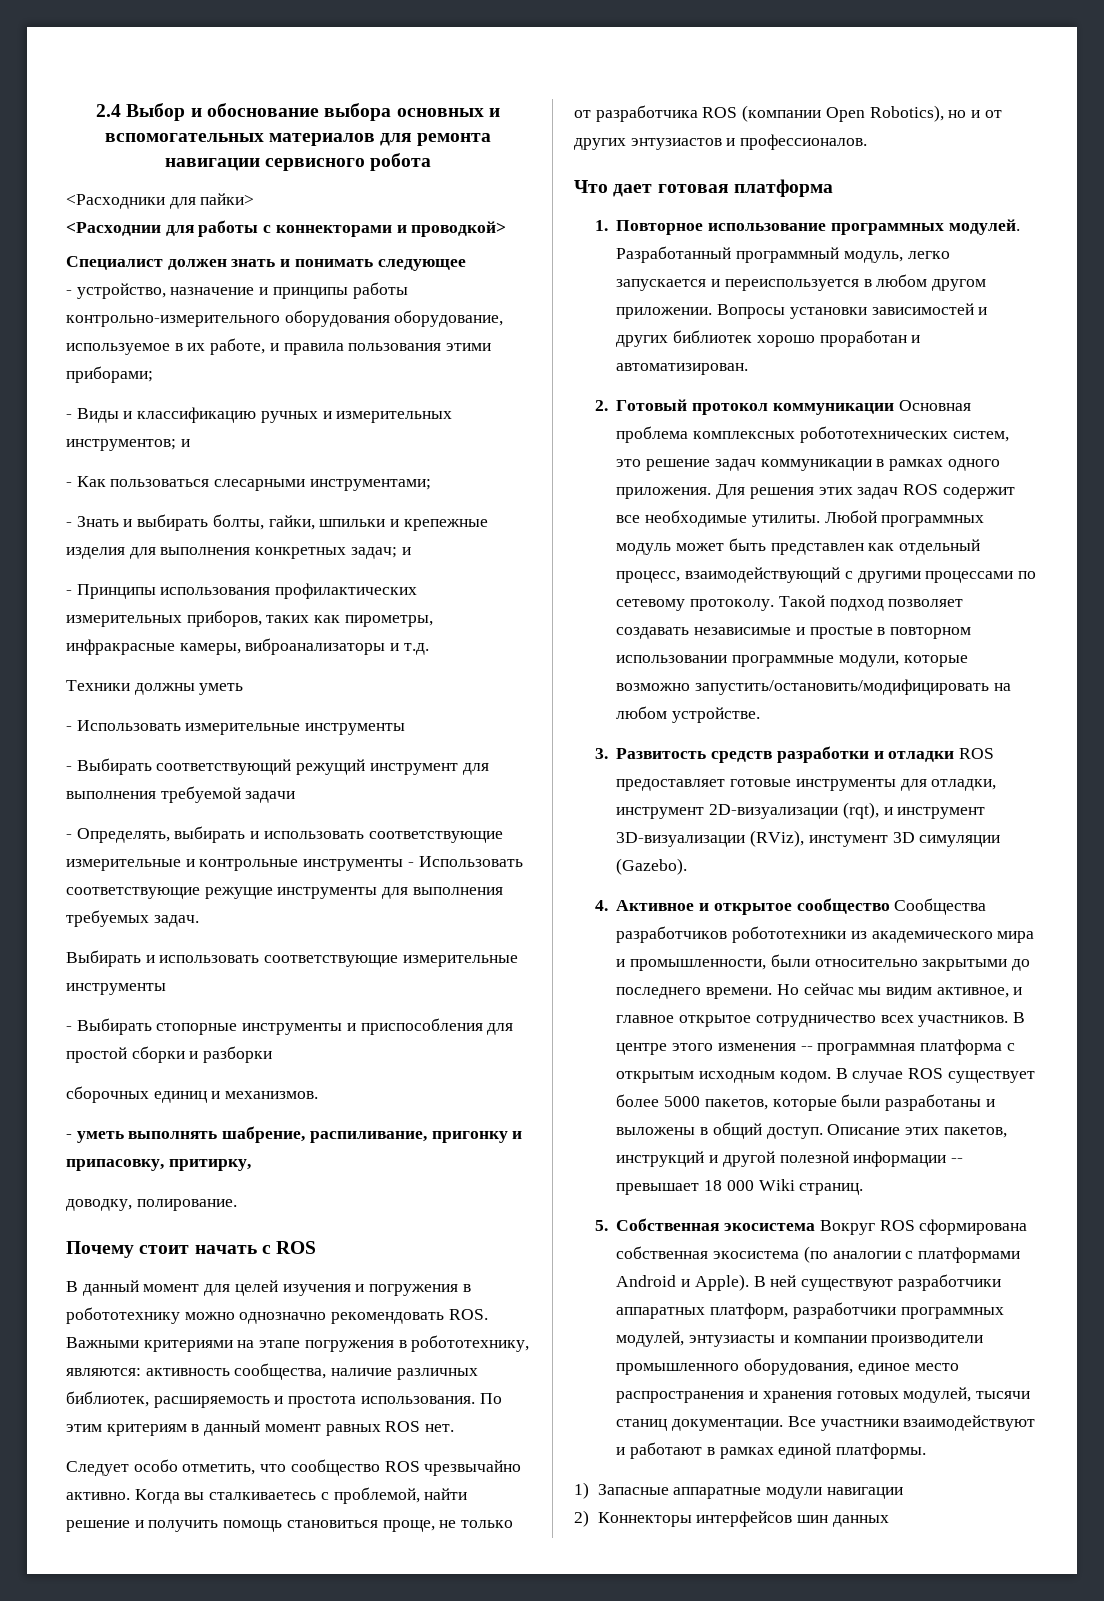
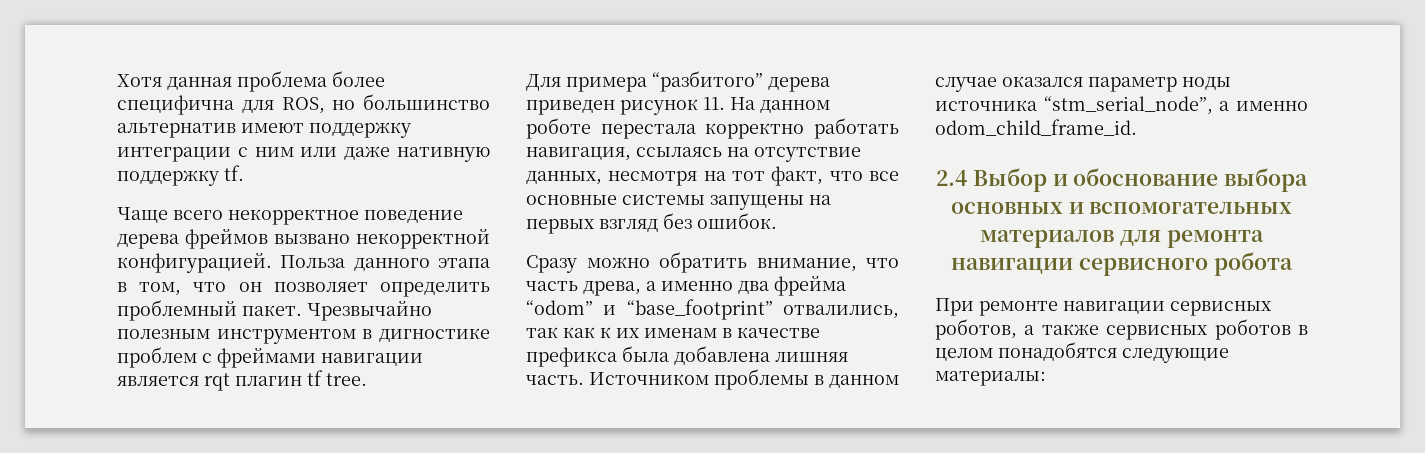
(96, 110) none -> [117,71,385,92] [117,94,490,115] [117,122,411,138] [117,146,491,162] [117,165,244,186] [117,207,463,225] [117,229,490,249] [117,253,490,273] [117,282,490,297] [117,300,432,321] [117,328,490,344] [117,347,423,368] [117,370,367,391] [526,71,830,92] [526,97,830,115] [526,118,899,139] [526,147,861,162] [526,166,899,186] [526,195,831,210] [526,213,777,234] [526,252,899,273] [526,276,846,296] [526,299,899,320] [526,327,820,338] [526,346,848,367] [526,369,899,390] [935,76,1231,92] [935,96,1308,115] [935,119,1137,136] Хотя данная проблема более специфична для ROS, но большинство альтернатив имеют поддержку интеграции с ним или даже нативную поддержку tf. // Чаще всего некорректное поведение дерева фреймов вызвано некорректной конфигурацией. Польза данного этапа в том, что он позволяет определить проблемный пакет. Чрезвычайно полезным инструментом в дигностике проблем с фреймами навигации является rqt плагин tf tree. // Для примера “разбитого” дерева приведен рисунок 11. На данном роботе перестала корректно работать навигация, ссылаясь на отсутствие данных, несмотря на тот факт, что все основные системы запущены на первых взгляд без ошибок. // Сразу можно обратить внимание, что часть древа, а именно два фрейма “odom” и “base_footprint” отвалились, так как к их именам в качестве префикса была добавлена лишняя часть. Источником проблемы в данном случае оказался параметр ноды источника “stm_serial_node”, а именно odom_child_frame_id. //
[66,193,255,209] [66,220,507,237] [66,256,466,271] [66,282,408,299] [66,310,504,327] [66,338,492,355] [66,366,153,383] [66,407,453,423] [66,439,190,451] [66,476,431,491] [66,514,488,531] [66,547,411,559] [66,583,418,599] [66,610,433,627] [66,638,429,655] [66,680,244,695] [66,720,406,735] [66,758,489,775] [66,786,296,803] [66,826,503,843] [66,856,523,871] [66,887,503,899] [66,910,199,927] [66,950,518,967] [66,983,166,995] [66,1018,514,1035] [66,1046,273,1063] [66,1086,319,1103] [66,1126,523,1143] [66,1159,251,1171] [66,1199,237,1211] [66,1241,317,1258] [66,1280,471,1296] [66,1307,488,1324] [66,1335,530,1352] [66,1363,478,1380] [66,1391,502,1408] [66,1420,455,1436] [66,1459,522,1476] [66,1487,468,1504] [66,1520,514,1532] [574,105,1002,122] [574,134,868,150] [574,179,833,197] [594,219,1020,235] [616,246,950,263] [616,274,987,291] [616,303,988,319] [616,330,921,347] [616,363,749,375] [594,399,971,415] [616,426,1009,443] [616,459,1000,471] [616,484,1015,499] [616,510,985,527] [616,538,981,555] [616,567,1037,583] [616,595,964,611] [616,627,972,639] [616,655,968,667] [616,679,1011,695] [616,706,761,723] [594,746,995,763] [616,779,997,791] [616,802,986,819] [616,830,1001,847] [616,858,688,875] [594,898,987,915] [616,926,1035,943] [616,954,1031,971] [616,983,1023,999] [616,1012,1026,1027] [616,1039,1015,1055] [616,1068,1035,1083] [616,1094,995,1111] [616,1122,1007,1139] [616,1151,964,1167] [616,1179,864,1195] [594,1218,1028,1235] [616,1246,1021,1263] [616,1274,1001,1291] [616,1302,1004,1319] [616,1331,984,1347] [616,1358,959,1375] [616,1387,1031,1403] [616,1415,1036,1431] [616,1442,927,1459] [574,1482,903,1499] [574,1510,889,1527] <Расходники для пайки> // <Расходнии для работы с коннекторами и проводкой> // Специалист должен знать и понимать следующее // - устройство, назначение и принципы работы контрольно-измерительного оборудования оборудование, используемое в их работе, и правила пользования этими приборами; // - Виды и классификацию ручных и измерительных инструментов; и // - Как пользоваться слесарными инструментами; // - Знать и выбирать болты, гайки, шпильки и крепежные изделия для выполнения конкретных задач; и // - Принципы использования профилактических измерительных приборов, таких как пирометры, инфракрасные камеры, виброанализаторы и т.д. // Техники должны уметь // - Использовать измерительные инструменты // - Выбирать соответствующий режущий инструмент для выполнения требуемой задачи // - Определять, выбирать и использовать соответствующие измерительные и контрольные инструменты - Использовать соответствующие режущие инструменты для выполнения требуемых задач. // Выбирать и использовать соответствующие измерительные инструменты // - Выбирать стопорные инструменты и приспособления для простой сборки и разборки // сборочных единиц и механизмов. // - уметь выполнять шабрение, распиливание, пригонку и припасовку, притирку, // доводку, полирование. // Почему стоит начать с ROS // В данный момент для целей изучения и погружения в робототехнику можно однозначно рекомендовать ROS. Важными критериями на этапе погружения в робототехнику, являются: активность сообщества, наличие различных библиотек, расширяемость и простота использования. По этим критериям в данный момент равных ROS нет. // Следует особо отметить, что сообщество ROS чрезвычайно активно. Когда вы сталкиваетесь с проблемой, найти решение и получить помощь становиться проще, не только от разработчика ROS (компании Open Robotics), но и от других энтузиастов и профессионалов. // Что дает готовая платформа // 1. Повторное использование программных модулей. Разработанный программный модуль, легко запускается и переиспользуется в любом другом приложении. Вопросы установки зависимостей и других библиотек хорошо проработан и автоматизирован. // 2. Готовый протокол коммуникации Основная проблема комплексных робототехнических систем, это решение задач коммуникации в рамках одного приложения. Для решения этих задач ROS содержит все необходимые утилиты. Любой программных модуль может быть представлен как отдельный процесс, взаимодействующий с другими процессами по сетевому протоколу. Такой подход позволяет создавать независимые и простые в повторном использовании программные модули, которые возможно запустить/остановить/модифицировать на любом устройстве. // 3. Развитость средств разработки и отладки ROS предоставляет готовые инструменты для отладки, инструмент 2D-визуализации (rqt), и инструмент 3D-визуализации (RViz), инстумент 3D симуляции (Gazebo). // 4. Активное и открытое сообщество Сообщества разработчиков робототехники из академического мира и промышленности, были относительно закрытыми до последнего времени. Но сейчас мы видим активное, и главное открытое сотрудничество всех участников. В центре этого изменения -- программная платформа с открытым исходным кодом. В случае ROS существует более 5000 пакетов, которые были разработаны и выложены в общий доступ. Описание этих пакетов, инструкций и другой полезной информации -- превышает 18 000 Wiki страниц. // 5. Собственная экосистема Вокруг ROS сформирована собственная экосистема (по аналогии с платформами Android и Apple). В ней существуют разработчики аппаратных платформ, разработчики программных модулей, энтузиасты и компании производители промышленного оборудования, единое место распространения и хранения готовых модулей, тысячи станиц документации. Все участники взаимодействуют и работают в рамках единой платформы. // 1) Запасные аппаратные модули навигации // 2) Коннекторы интерфейсов шин данных -> [935,298,1271,316] [935,319,1308,340] [935,342,1229,363] [935,371,1046,386] При ремонте навигации сервисных роботов, а также сервисных роботов в целом понадобятся следующие материалы:

